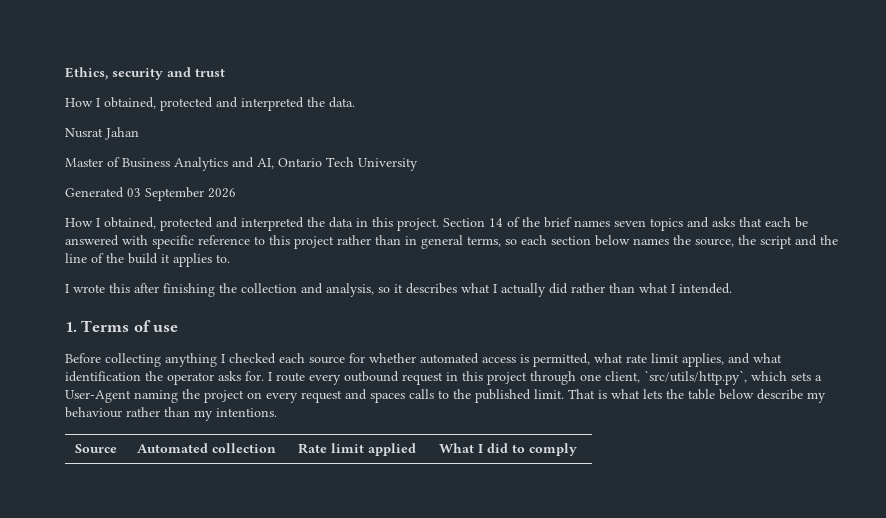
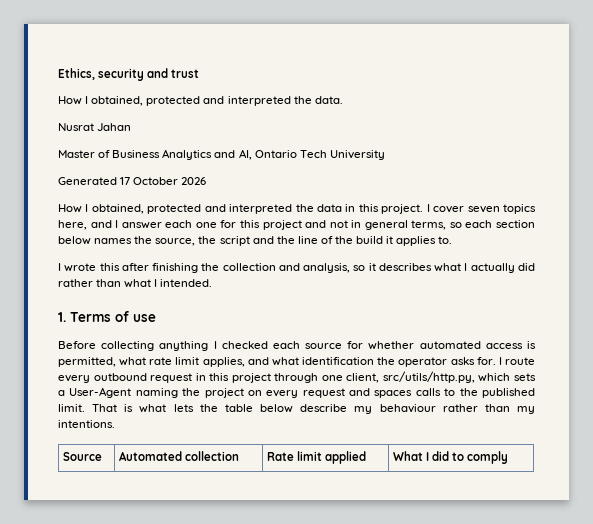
[127,187,204,201] 03 September -> [120,177,179,185] 17 October
[443,217,808,231] [65,235,401,249] Section 14 of the brief names seven topics and asks that each be answered with specific reference to this project rather than -> [426,204,536,214] [58,220,348,230] I cover seven topics here, and I answer each one for this project and not
[644,370,747,385] `src/utils/http.py`, -> [382,371,475,383] src/utils/http.py,

